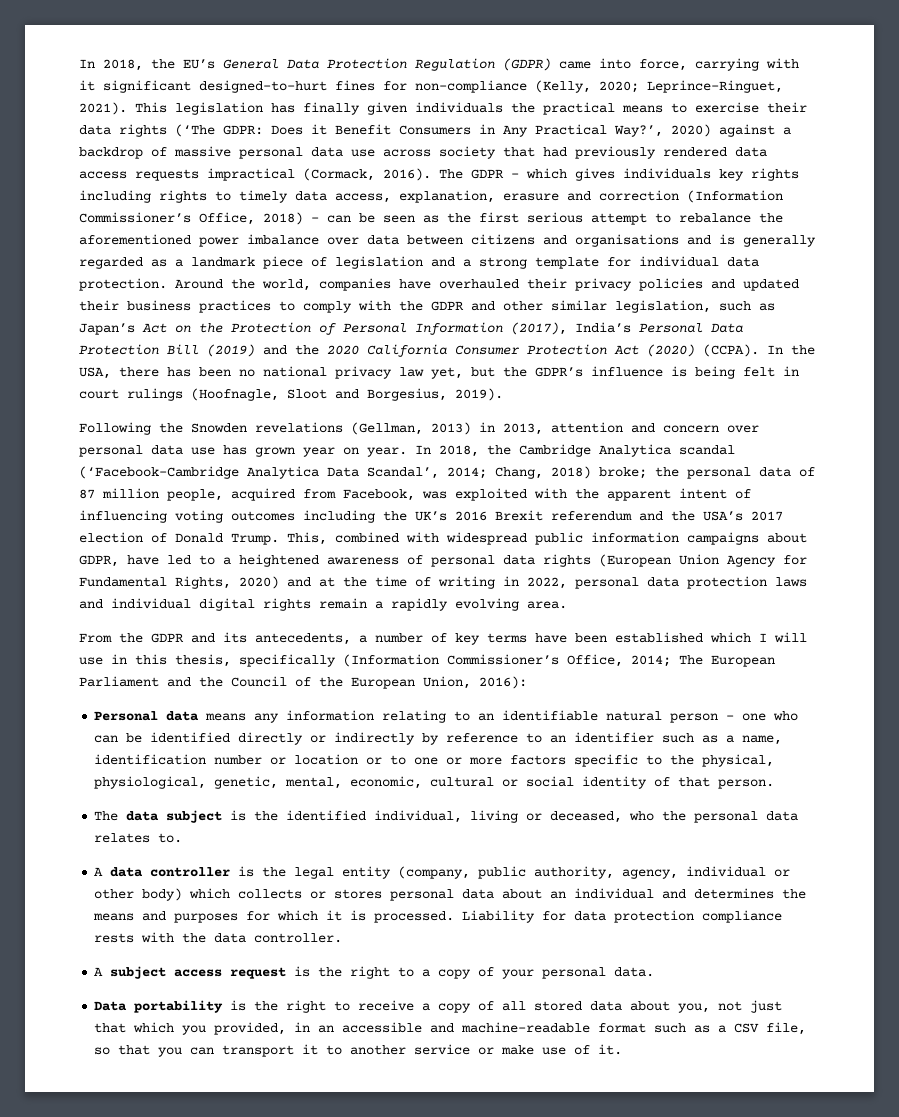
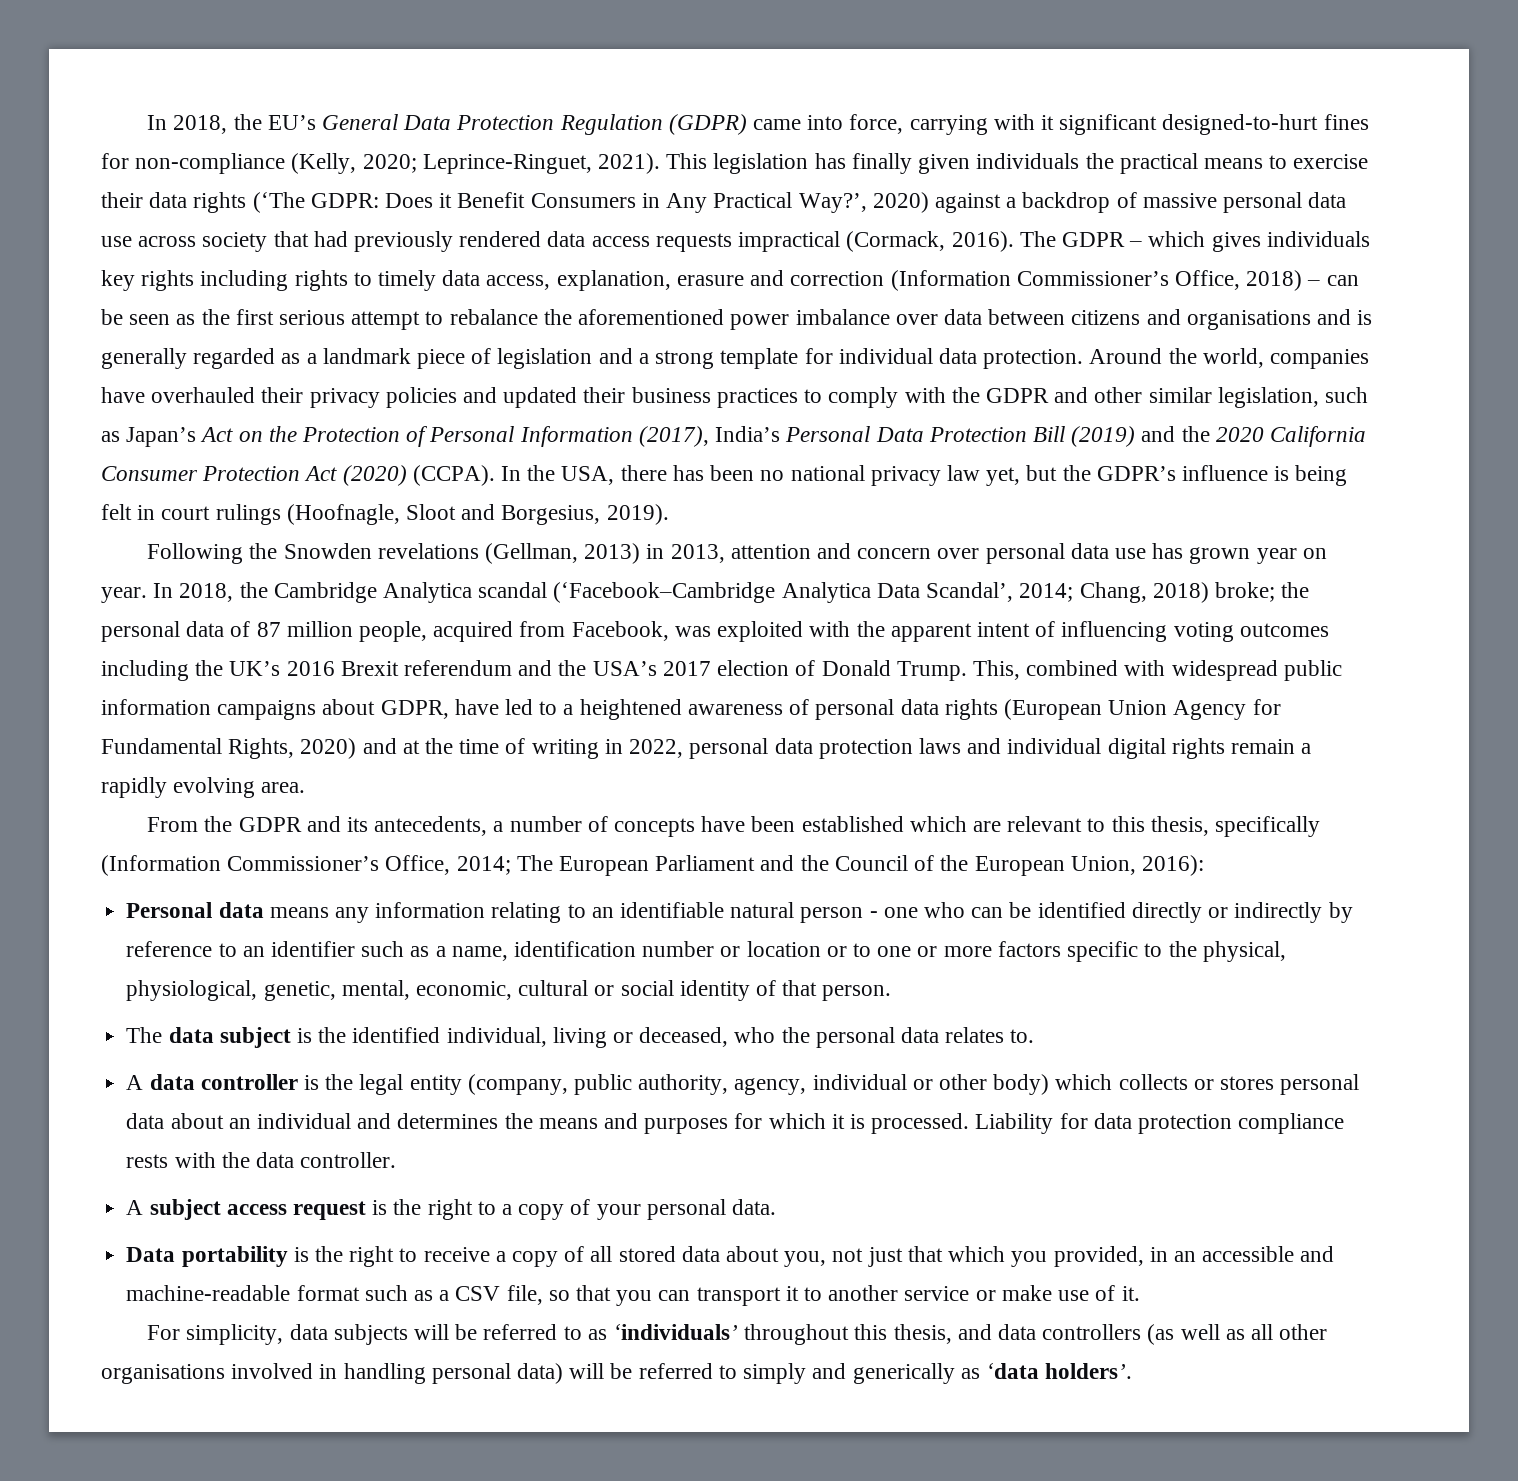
[455,633,527,645] key terms -> [614,818,696,837] concepts
[759,632,807,643] [79,654,127,665] I will use in -> [973,816,1106,832] are relevant to
(623, 1049) none -> [147,1324,1328,1345] [101,1363,1133,1384] // For simplicity, data subjects will be referred to as ‘individuals’ throughout this thesis, and data controllers (as well as all other organisations involved in handling personal data) will be referred to simply and generically as ‘data holders’.

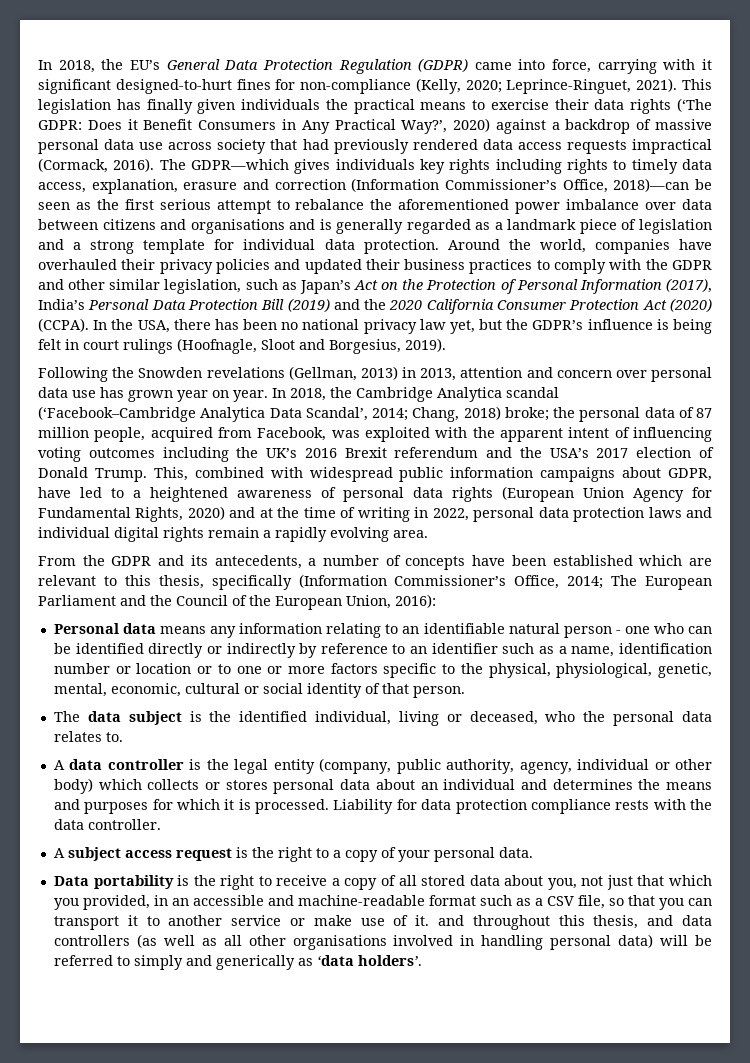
[1061,231,1206,247] GDPR – which -> [191,159,289,170] GDPR—which
[1246,270,1359,291] 2018) – can -> [613,178,690,192] 2018)—can
[147,1324,739,1345] // For simplicity, data subjects will be referred to as ‘individuals’ -> [437,915,464,926] and

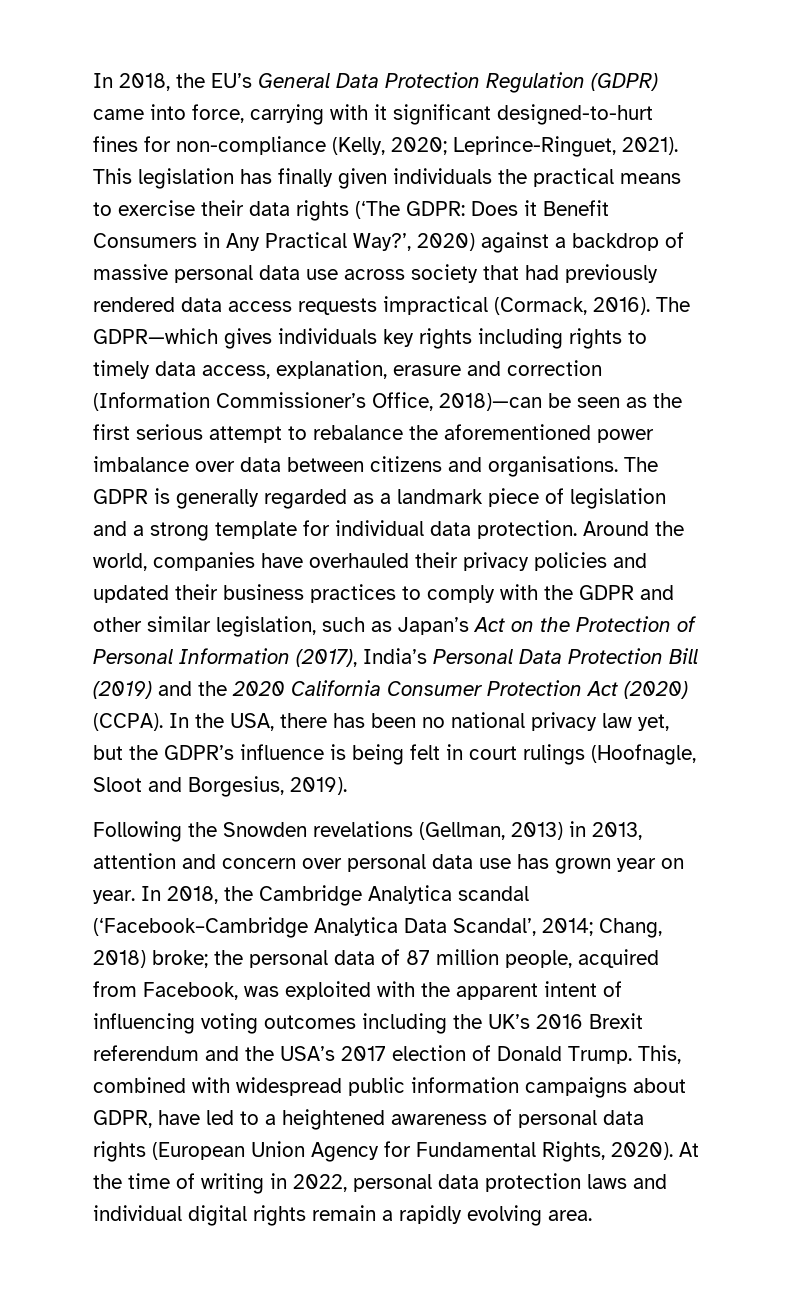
[190,219,316,234] organisations and -> [488,456,658,477] [93,489,148,504] organisations. The GDPR
[187,506,273,520] 2020) and at -> [611,1142,699,1160] 2020). At
[38,555,712,570] [38,574,712,590] [38,594,436,610] [53,623,713,638] [53,643,712,658] [53,663,712,678] [53,683,465,698] [53,711,713,726] [53,731,123,742] [53,758,712,774] [53,778,712,794] [53,799,712,814] [53,819,161,830] [53,847,533,862] [53,875,712,890] [53,895,712,910] [53,915,712,930] [53,934,712,950] [53,955,422,970] // From the GDPR and its antecedents, a number of concepts have been established which are relevant to this thesis, specifically (Information Commissioner’s Office, 2014; The European Parliament and the Council of the European Union, 2016): // Personal data means any information relating to an identifiable natural person - one who can be identified directly or indirectly by reference to an identifier such as a name, identification number or location or to one or more factors specific to the physical, physiological, genetic, mental, economic, cultural or social identity of that person. // The data subject is the identified individual, living or deceased, who the personal data relates to. // A data controller is the legal entity (company, public authority, agency, individual or other body) which collects or stores personal data about an individual and determines the means and purposes for which it is processed. Liability for data protection compliance rests with the data controller. // A subject access request is the right to a copy of your personal data. // Data portability is the right to receive a copy of all stored data about you, not just that which you provided, in an accessible and machine-readable format such as a CSV file, so that you can transport it to another service or make use of it. and throughout this thesis, and data controllers (as well as all other organisations involved in handling personal data) will be referred to simply and generically as ‘data holders’. -> (592, 1215) none

